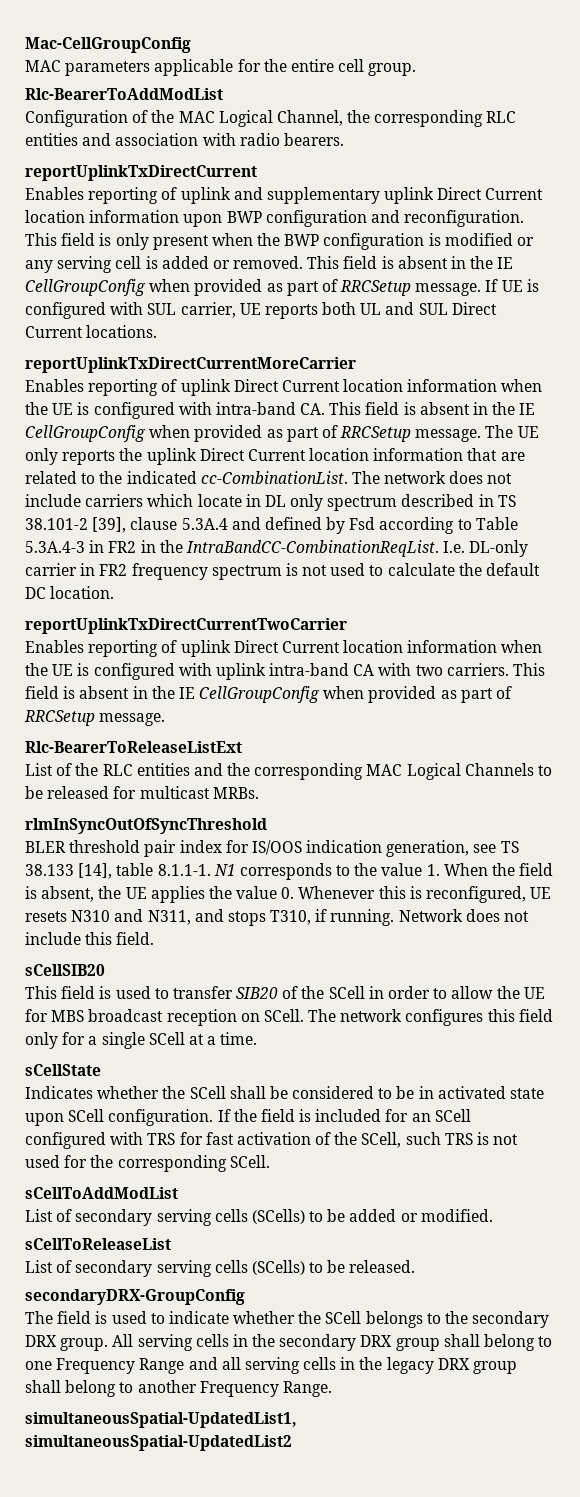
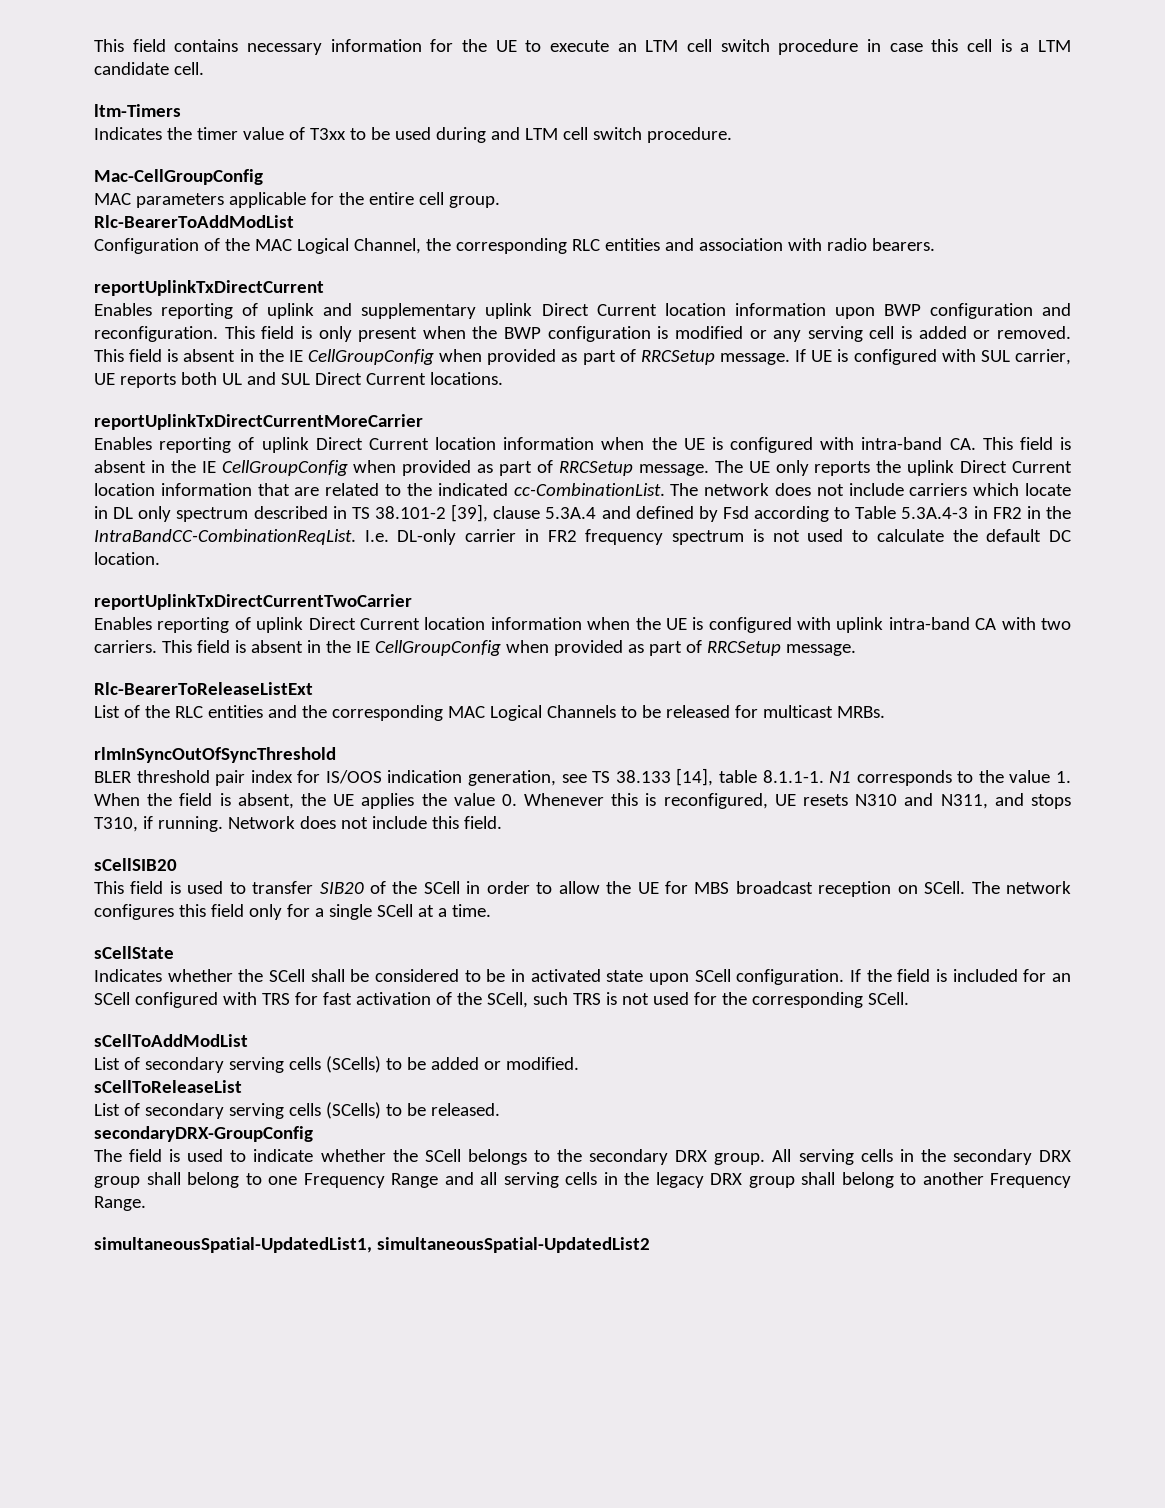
(25, 45) none -> [94,39,1071,55] [94,62,204,75] [94,104,181,117] [94,127,732,143] This field contains necessary information for the UE to execute an LTM cell switch procedure in case this cell is a LTM candidate cell. // ltm-Timers // Indicates the timer value of T3xx to be used during and LTM cell switch procedure. //

